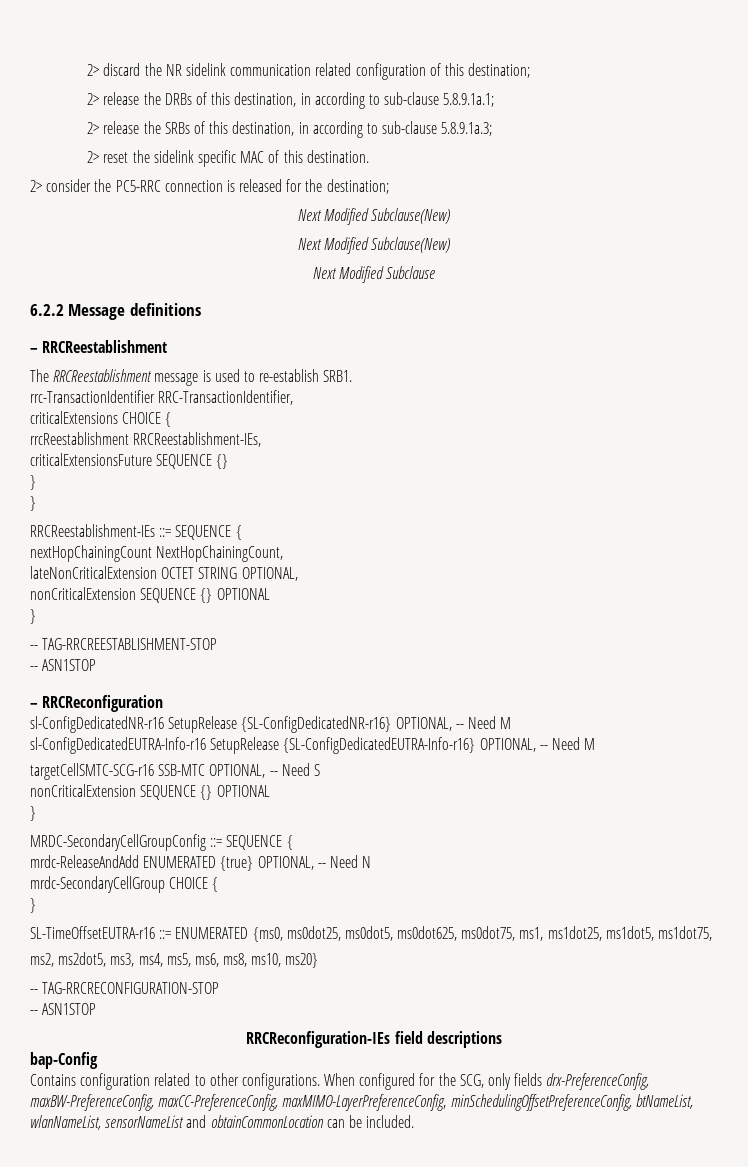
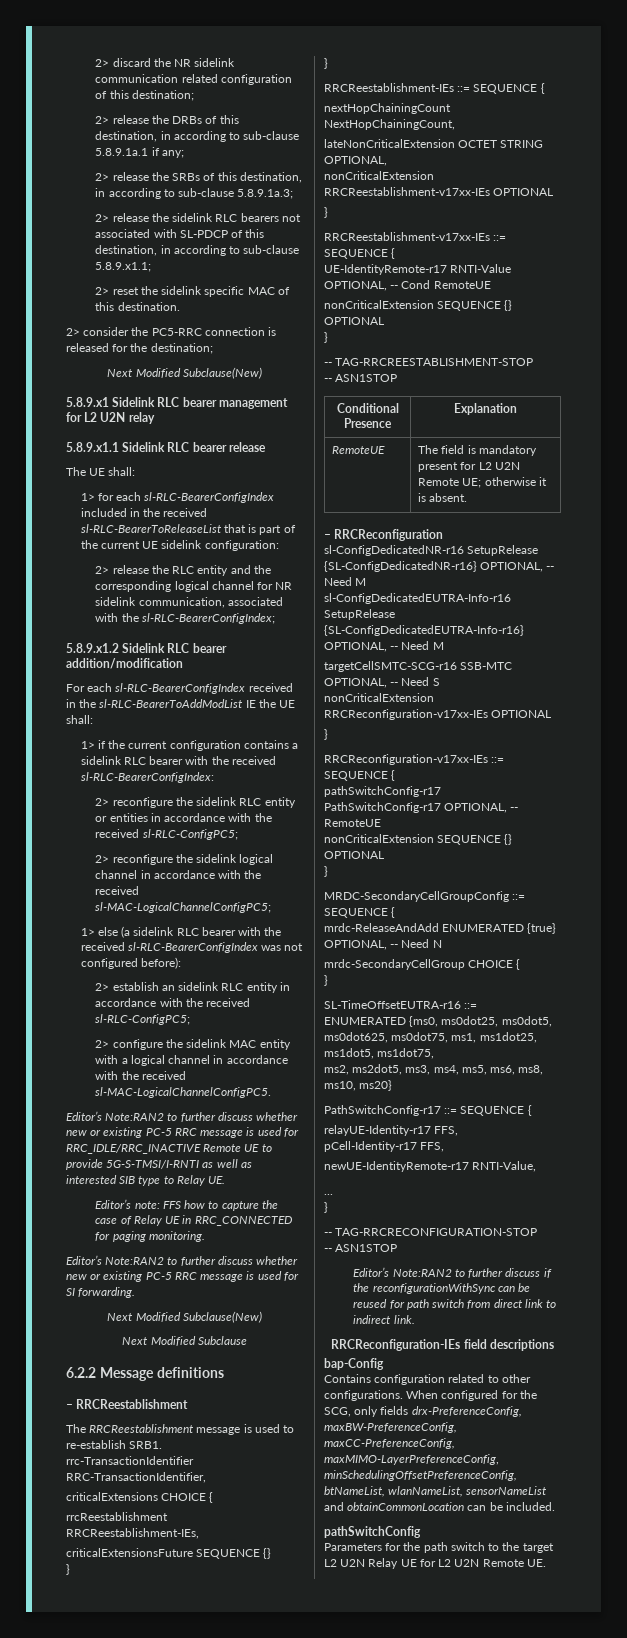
[443,93,495,107] 5.8.9.1a.1; -> [95,147,184,158] 5.8.9.1a.1 if any;
(493, 129) none -> [95,213,301,222] [95,229,265,238] [95,245,300,256] [95,262,152,272] // 2> release the sidelink RLC bearers not associated with SL-PDCP of this destination, in according to sub-clause 5.8.9.x1.1;
(451, 216) none -> [66,397,288,409] [66,412,155,424] [66,442,266,452] [66,467,136,476] [80,492,275,503] [80,508,208,517] [80,524,296,535] [80,540,279,551] [95,565,271,576] [95,581,293,592] [95,597,283,608] [95,613,275,624] [66,643,227,653] [66,658,183,669] [66,683,293,694] [66,699,296,708] [66,715,93,724] [80,740,299,751] [80,756,276,765] [80,772,214,783] [95,797,296,808] [95,813,272,822] [95,829,238,840] [95,854,274,865] [95,870,262,879] [95,886,140,895] [95,902,272,913] [80,926,282,938] [80,942,304,953] [80,957,181,969] [95,982,290,993] [95,998,251,1007] [95,1014,191,1025] [95,1039,291,1050] [95,1055,288,1066] [95,1071,186,1080] [95,1087,272,1098] [66,1111,299,1122] [66,1127,299,1138] [66,1144,272,1154] [66,1159,252,1170] [66,1175,226,1186] [95,1199,278,1211] [95,1215,293,1226] [95,1231,205,1242] [66,1255,299,1266] [66,1271,299,1282] [66,1287,136,1298] // 5.8.9.x1 Sidelink RLC bearer management for L2 U2N relay // 5.8.9.x1.1 Sidelink RLC bearer release // The UE shall: // 1> for each sl-RLC-BearerConfigIndex included in the received sl-RLC-BearerToReleaseList that is part of the current UE sidelink configuration: // 2> release the RLC entity and the corresponding logical channel for NR sidelink communication, associated with the sl-RLC-BearerConfigIndex; // 5.8.9.x1.2 Sidelink RLC bearer addition/modification // For each sl-RLC-BearerConfigIndex received in the sl-RLC-BearerToAddModList IE the UE shall: // 1> if the current configuration contains a sidelink RLC bearer with the received sl-RLC-BearerConfigIndex: // 2> reconfigure the sidelink RLC entity or entities in accordance with the received sl-RLC-ConfigPC5; // 2> reconfigure the sidelink logical channel in accordance with the received sl-MAC-LogicalChannelConfigPC5; // 1> else (a sidelink RLC bearer with the received sl-RLC-BearerConfigIndex was not configured before): // 2> establish an sidelink RLC entity in accordance with the received sl-RLC-ConfigPC5; // 2> configure the sidelink MAC entity with a logical channel in accordance with the received sl-MAC-LogicalChannelConfigPC5. // Editor’s Note:RAN2 to further discuss whether new or existing PC-5 RRC message is used for RRC_IDLE/RRC_INACTIVE Remote UE to provide 5G-S-TMSI/I-RNTI as well as interested SIB type to Relay UE. // Editor’s note: FFS how to capture the case of Relay UE in RRC_CONNECTED for paging monitoring. // Editor’s Note:RAN2 to further discuss whether new or existing PC-5 RRC message is used for SI forwarding.
(298, 574) none -> [324,171,434,180] [324,187,554,196] [324,207,328,218] [324,232,507,241] [324,248,396,259] [324,264,512,275] [324,280,491,291] // nonCriticalExtension RRCReestablishment-v17xx-IEs OPTIONAL // } // RRCReestablishment-v17xx-IEs ::= SEQUENCE { // UE-IdentityRemote-r17 RNTI-Value OPTIONAL, -- Cond RemoteUE
(97, 665) none -> [336,403,399,413] [344,418,392,428] [454,403,517,415] [332,446,386,454] [418,445,537,456] [418,462,520,472] [418,477,547,488] [418,493,468,502] // Conditional Presence | Explanation // RemoteUE | The field is mandatory present for L2 U2N Remote UE; otherwise it is absent.
(320, 770) none -> [324,693,434,702] [324,709,552,720] [324,729,328,740] [324,754,505,765] [324,770,396,781] [324,786,441,797] [324,802,519,813] [324,819,381,827] // nonCriticalExtension RRCReconfiguration-v17xx-IEs OPTIONAL // } // RRCReconfiguration-v17xx-IEs ::= SEQUENCE { // pathSwitchConfig-r17 PathSwitchConfig-r17 OPTIONAL, -- RemoteUE
[30,982,220,994] [30,1003,97,1015] -- TAG-RRCRECONFIGURATION-STOP // -- ASN1STOP -> [324,1105,532,1116] [324,1125,459,1136] [324,1141,445,1152] [324,1161,537,1172] [324,1194,333,1195] [324,1202,328,1213] [324,1228,538,1236] [324,1244,398,1252] [353,1267,552,1278] [353,1283,531,1294] [353,1299,557,1310] [353,1315,415,1324] PathSwitchConfig-r17 ::= SEQUENCE { // relayUE-Identity-r17 FFS, // pCell-Identity-r17 FFS, // newUE-IdentityRemote-r17 RNTI-Value, // ... // } // -- TAG-RRCRECONFIGURATION-STOP // -- ASN1STOP // Editor’s Note:RAN2 to further discuss if the reconfigurationWithSync can be reused for path switch from direct link to indirect link.
(415, 1121) none -> [324,1526,421,1538] [324,1542,554,1553] [324,1558,546,1569] // pathSwitchConfig // Parameters for the path switch to the target L2 U2N Relay UE for L2 U2N Remote UE.

